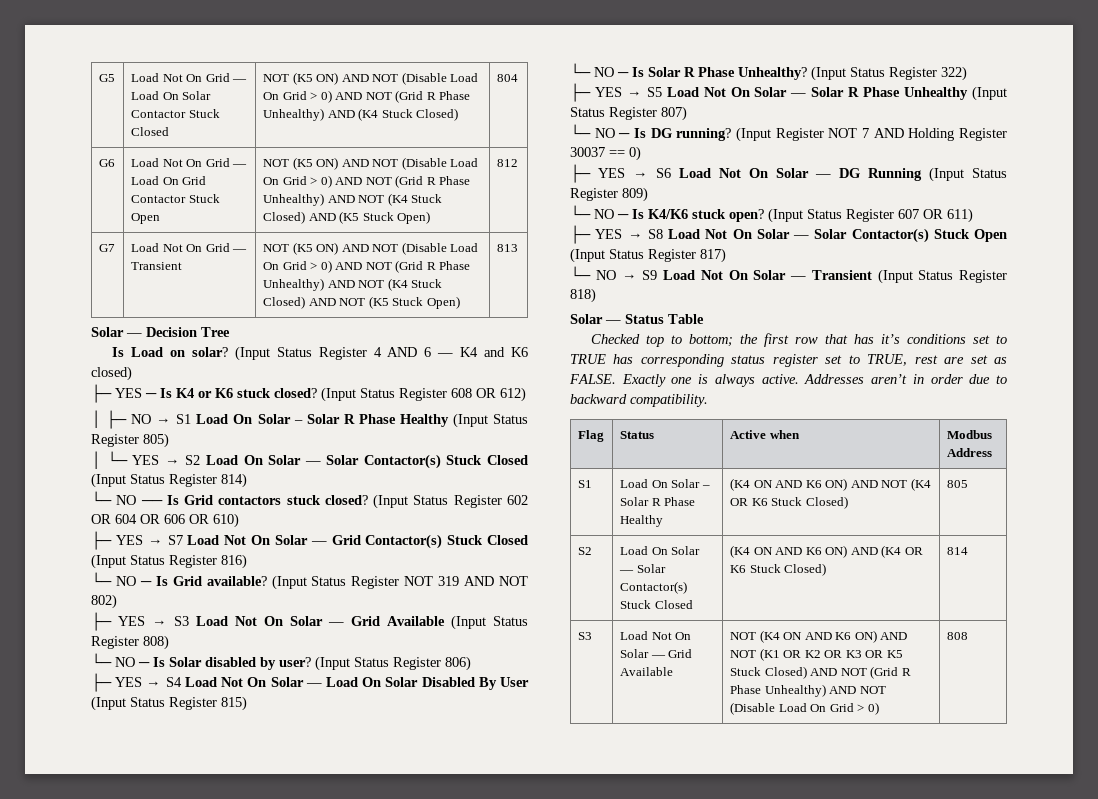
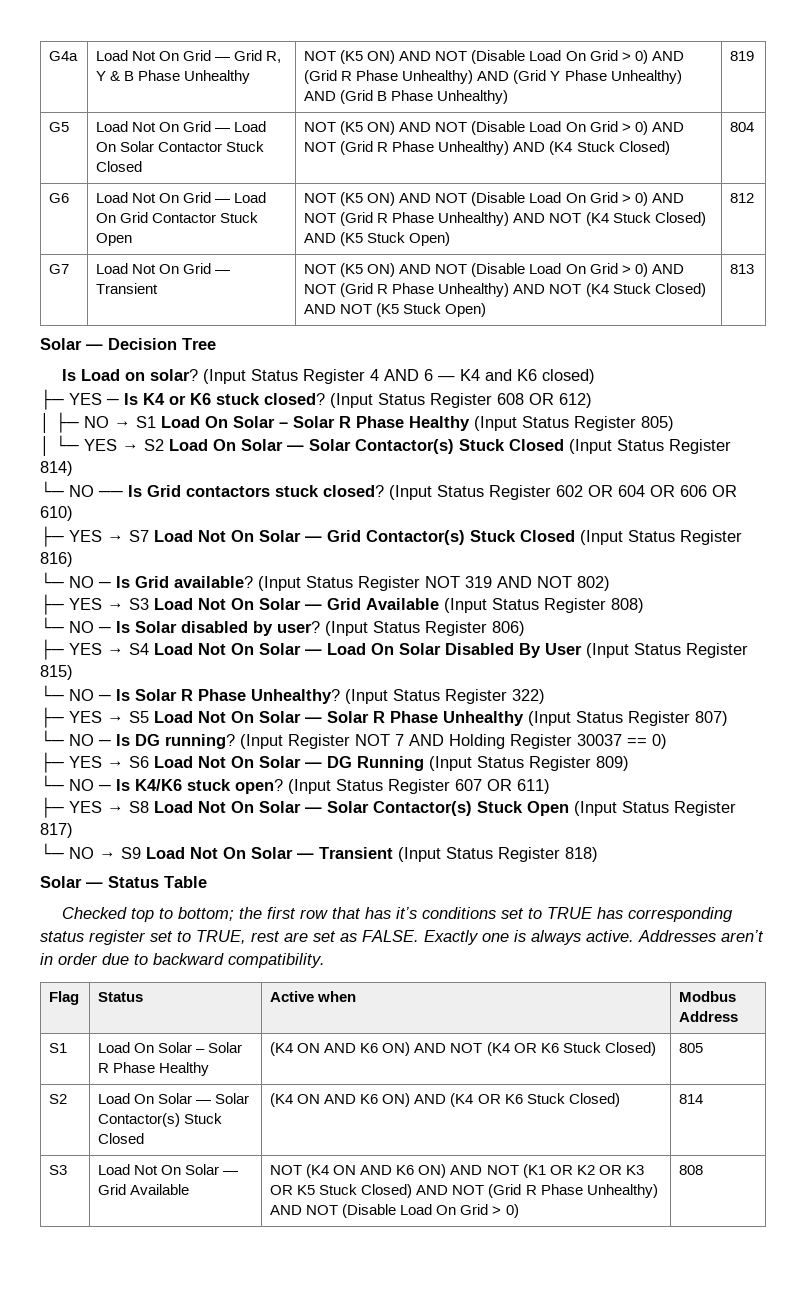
(98, 78) none -> [49,51,79,61] [96,50,282,63] [96,70,251,84] [304,50,684,64] [304,70,682,84] [304,90,509,104] [730,51,755,61] G4a | Load Not On Grid — Grid R, Y & B Phase Unhealthy | NOT (K5 ON) AND NOT (Disable Load On Grid > 0) AND (Grid R Phase Unhealthy) AND (Grid Y Phase Unhealthy) AND (Grid B Phase Unhealthy) | 819 //

